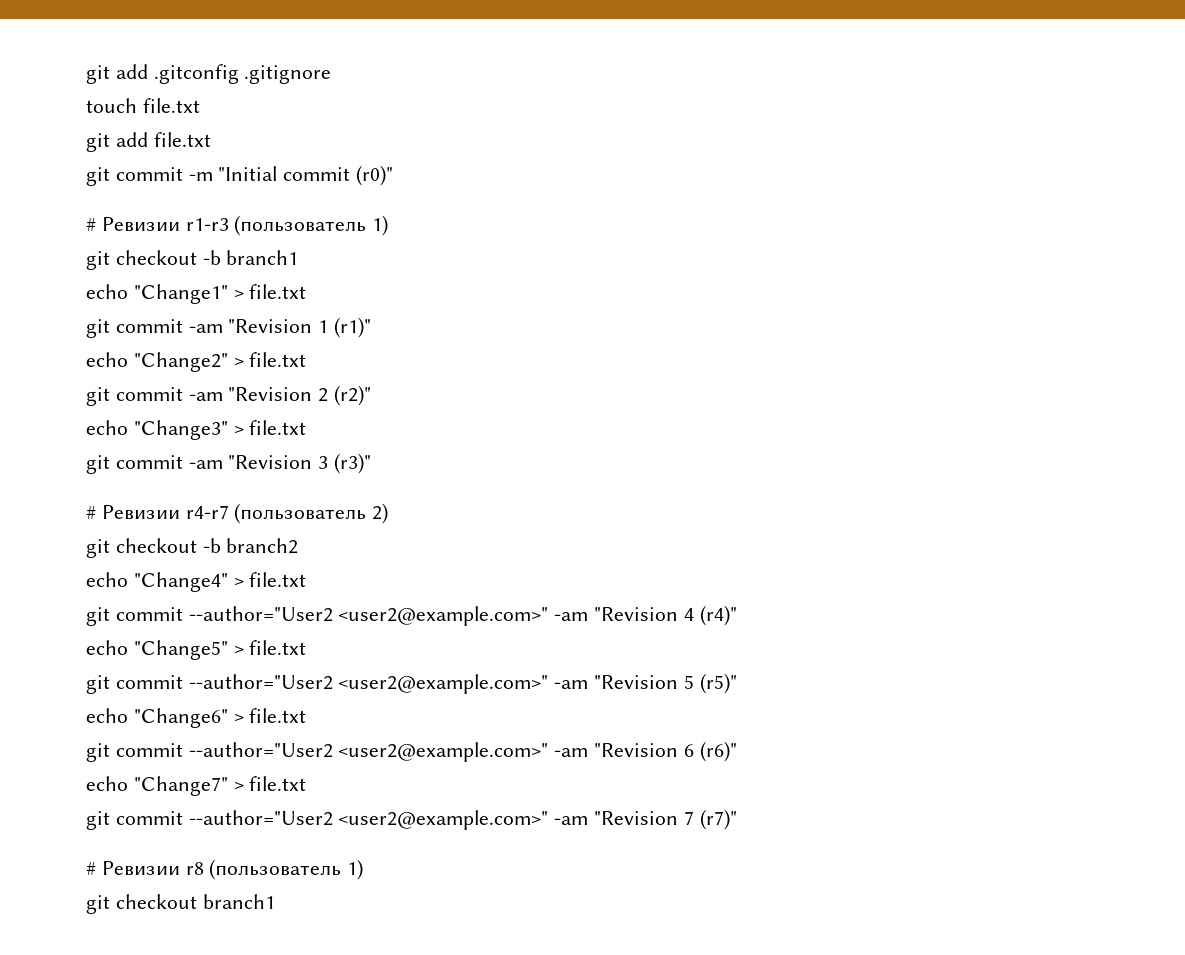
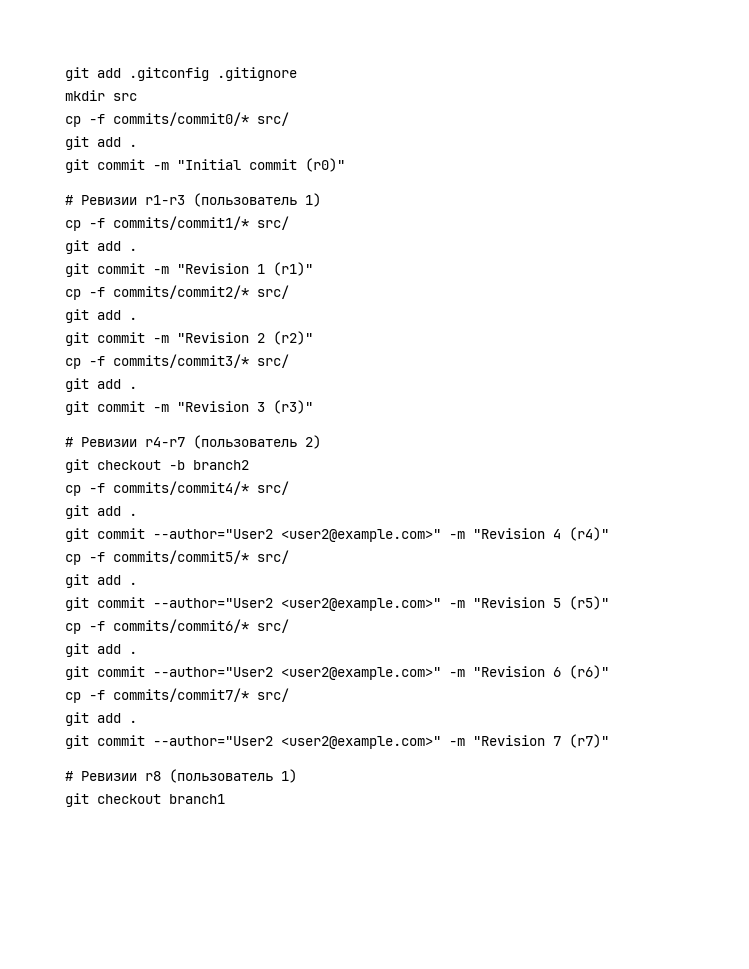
[86,98,200,113] [86,132,211,152] touch file.txt // git add file.txt -> [65,90,137,101] [65,112,289,127] [65,136,137,150] mkdir src // cp -f commits/commit0/* src/ // git add .
[86,250,299,270] [86,284,307,304] [86,319,223,338] git checkout -b branch1 // echo "Change1" > file.txt // git commit -am -> [65,216,289,231] [65,240,137,254] [65,263,169,277] cp -f commits/commit1/* src/ // git add . // git commit -m
[86,352,307,372] [86,387,223,406] echo "Change2" > file.txt // git commit -am -> [65,285,289,300] [65,309,137,323] [65,332,169,346] cp -f commits/commit2/* src/ // git add . // git commit -m
[86,420,307,440] [86,455,223,474] echo "Change3" > file.txt // git commit -am -> [65,354,289,369] [65,378,137,392] [65,401,169,415] cp -f commits/commit3/* src/ // git add . // git commit -m
[86,572,307,592] [86,606,589,626] echo "Change4" > file.txt // git commit --author="User2 <user2@example.com>" -am -> [65,481,289,496] [65,505,137,519] [65,528,465,542] cp -f commits/commit4/* src/ // git add . // git commit --author="User2 <user2@example.com>" -m
[86,640,307,660] [86,674,589,694] echo "Change5" > file.txt // git commit --author="User2 <user2@example.com>" -am -> [65,550,289,565] [65,574,137,588] [65,597,465,611] cp -f commits/commit5/* src/ // git add . // git commit --author="User2 <user2@example.com>" -m
[86,708,307,728] [86,742,589,762] echo "Change6" > file.txt // git commit --author="User2 <user2@example.com>" -am -> [65,619,289,634] [65,643,137,657] [65,666,465,680] cp -f commits/commit6/* src/ // git add . // git commit --author="User2 <user2@example.com>" -m
[86,776,307,796] [86,810,589,830] echo "Change7" > file.txt // git commit --author="User2 <user2@example.com>" -am -> [65,688,289,703] [65,712,137,726] [65,735,465,749] cp -f commits/commit7/* src/ // git add . // git commit --author="User2 <user2@example.com>" -m

